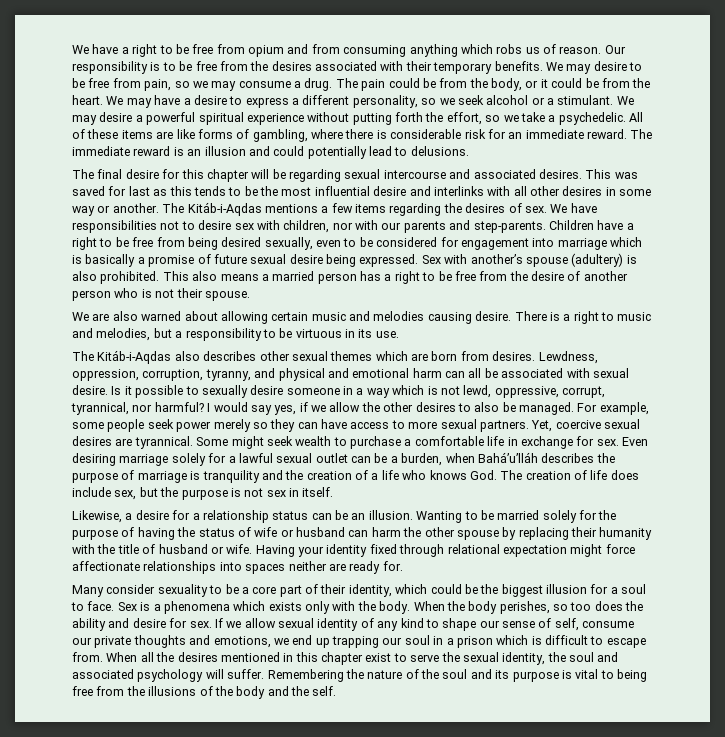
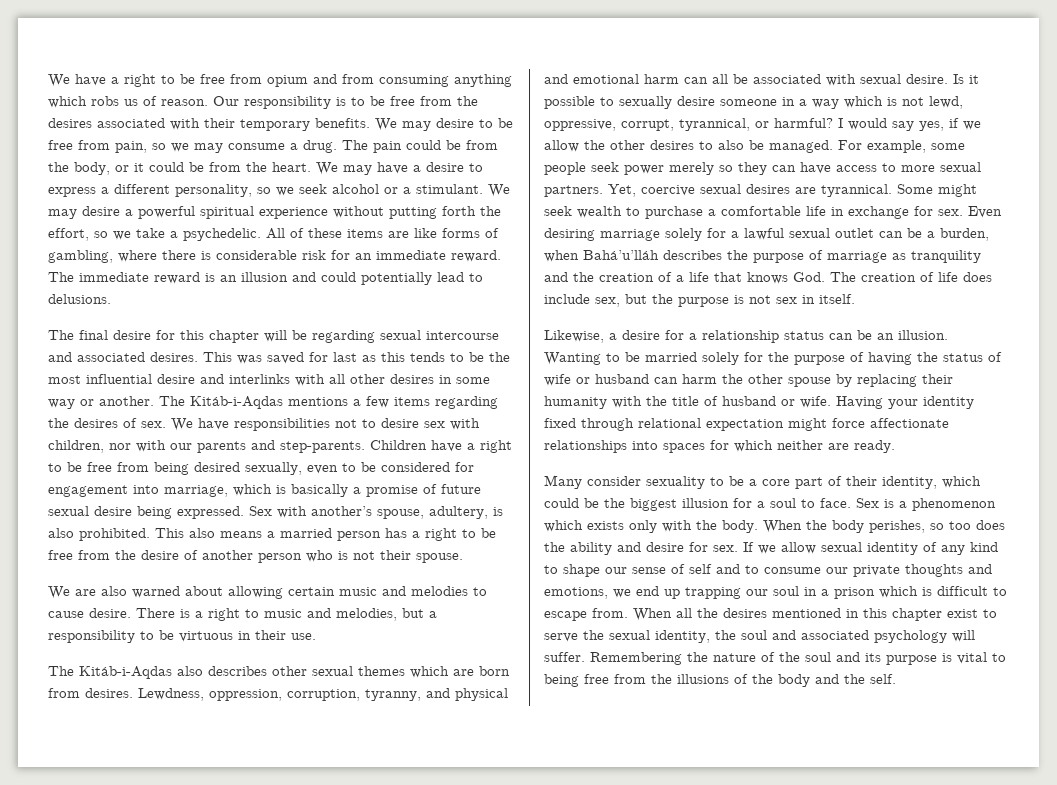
[557,238,607,250] marriage -> [164,485,228,497] marriage,
[525,253,624,267] spouse (adultery) -> [377,506,488,519] spouse, adultery,
[427,312,472,324] causing -> [473,587,487,596] [48,611,84,618] to cause
[358,329,373,338] its -> [255,630,286,640] their
[132,404,153,412] nor -> [755,121,769,128] or
[190,471,201,480] is -> [892,253,906,260] as
[402,470,427,480] who -> [714,272,742,282] that
[288,561,403,574] neither are ready for. -> [710,440,895,453] for which neither are ready.
[163,601,230,614] phenomena -> [912,498,996,511] phenomenon
[554,618,579,631] self, -> [689,564,759,574] self and to

